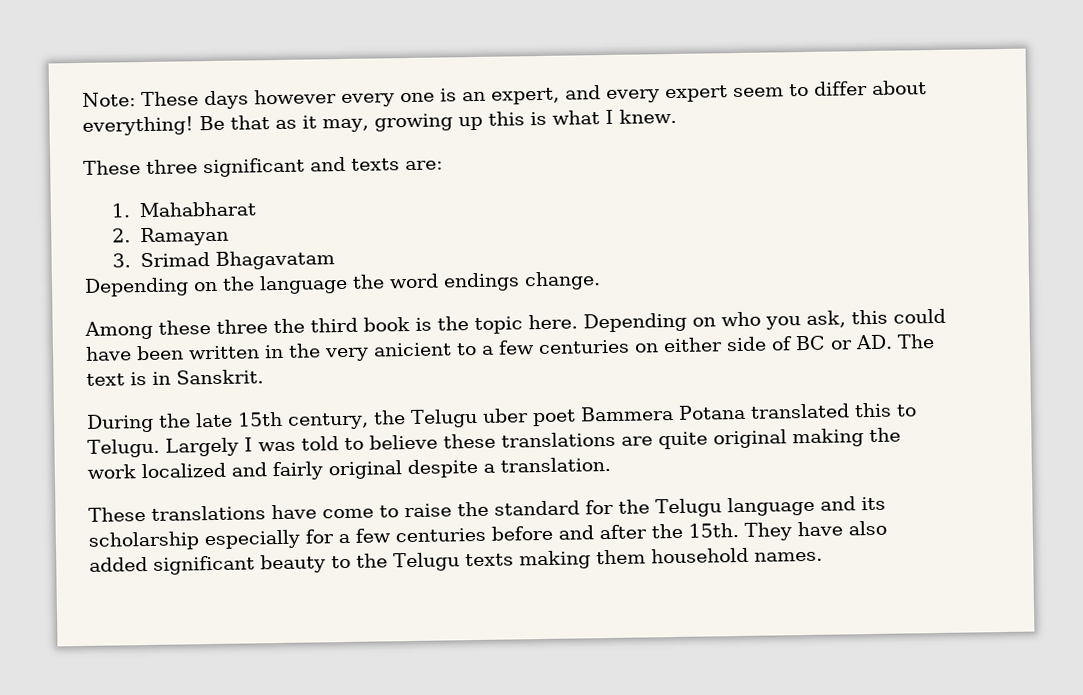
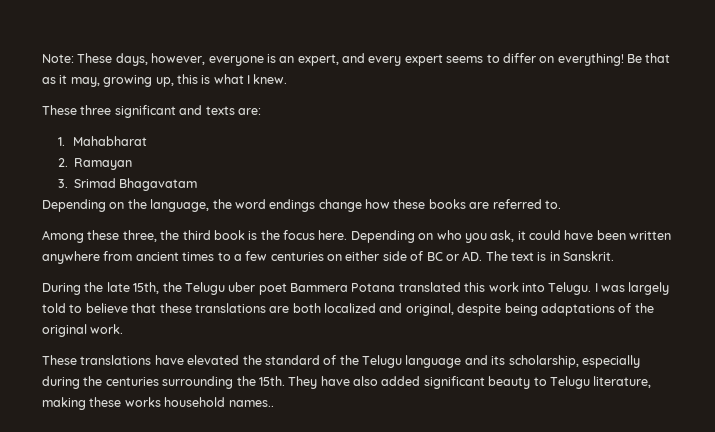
[204,89,435,110] days however every one -> [115,53,264,66] days, however, everyone
[733,87,784,98] seem -> [446,56,484,63] seems
[871,80,927,95] about -> [539,56,555,63] on
[457,116,483,131] up -> [155,77,174,87] up,
[259,274,348,295] language -> [150,199,210,212] language,
[524,271,601,291] change. -> [318,199,561,212] change how these books are referred to.
[216,319,268,334] three -> [122,230,157,242] three,
[474,316,523,335] topic -> [283,230,315,240] focus
[851,309,888,325] this -> [517,231,526,240] it
[264,342,452,362] in the very anicient -> [42,251,215,264] anywhere from ancient times
[237,411,369,430] 15th century, -> [133,282,160,294] 15th,
[895,404,917,417] [87,437,239,458] to Telugu. Largely -> [488,282,592,295] work into Telugu.
(296, 446) none -> [628,282,670,295] largely
(438, 442) none -> [131,303,157,313] that
[657,427,901,450] [87,456,611,481] quite original making the work localized and fairly original despite a translation. -> [292,303,654,316] [42,324,124,337] both localized and original, despite being adaptations of the original work.
[322,503,452,519] come to raise -> [187,355,240,365] elevated
[585,499,614,515] for -> [323,355,337,365] of
[88,524,647,551] scholarship especially for a few centuries before and after -> [508,355,640,368] [42,376,234,389] scholarship, especially during the centuries surrounding
[356,547,823,572] the Telugu texts making them household names. -> [549,376,652,389] [42,397,274,410] Telugu literature, making these works household names..

